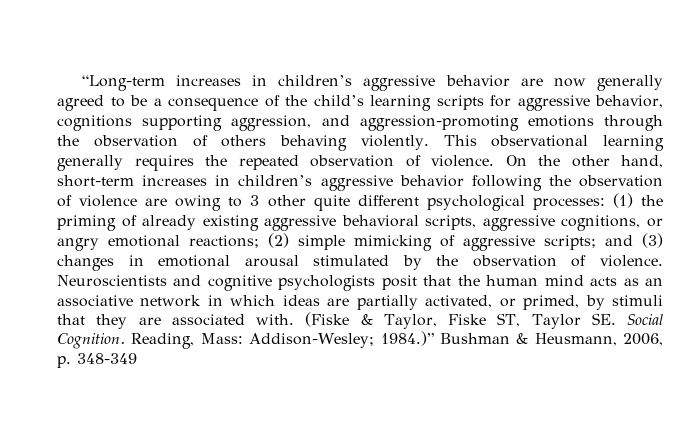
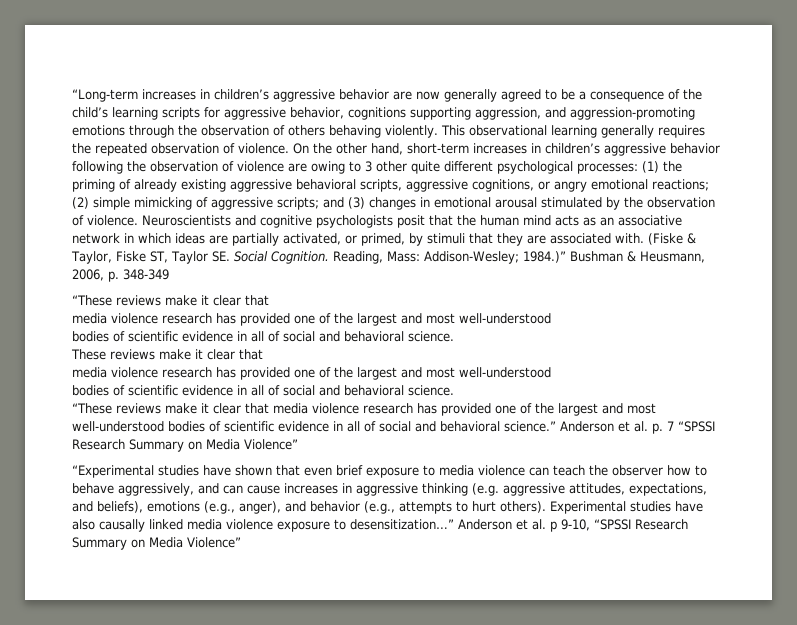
(137, 358) none -> [72,295,269,306] [72,313,551,326] [72,331,454,342] [71,349,263,360] [72,367,551,380] [72,385,454,396] [72,403,656,416] [72,421,715,434] [72,439,298,452] [72,465,707,478] [72,483,707,496] [72,501,703,514] [72,519,688,532] [72,537,241,550] // “These reviews make it clear that // media violence research has provided one of the largest and most well-understood // bodies of scientific evidence in all of social and behavioral science. // These reviews make it clear that // media violence research has provided one of the largest and most well-understood // bodies of scientific evidence in all of social and behavioral science. // “These reviews make it clear that media violence research has provided one of the largest and most well-understood bodies of scientific evidence in all of social and behavioral science.” Anderson et al. p. 7 “SPSSI Research Summary on Media Violence” // “Experimental studies have shown that even brief exposure to media violence can teach the observer how to behave aggressively, and can cause increases in aggressive thinking (e.g. aggressive attitudes, expectations, and beliefs), emotions (e.g., anger), and behavior (e.g., attempts to hurt others). Experimental studies have also causally linked media violence exposure to desensitization…” Anderson et al. p 9-10, “SPSSI Research Summary on Media Violence”

